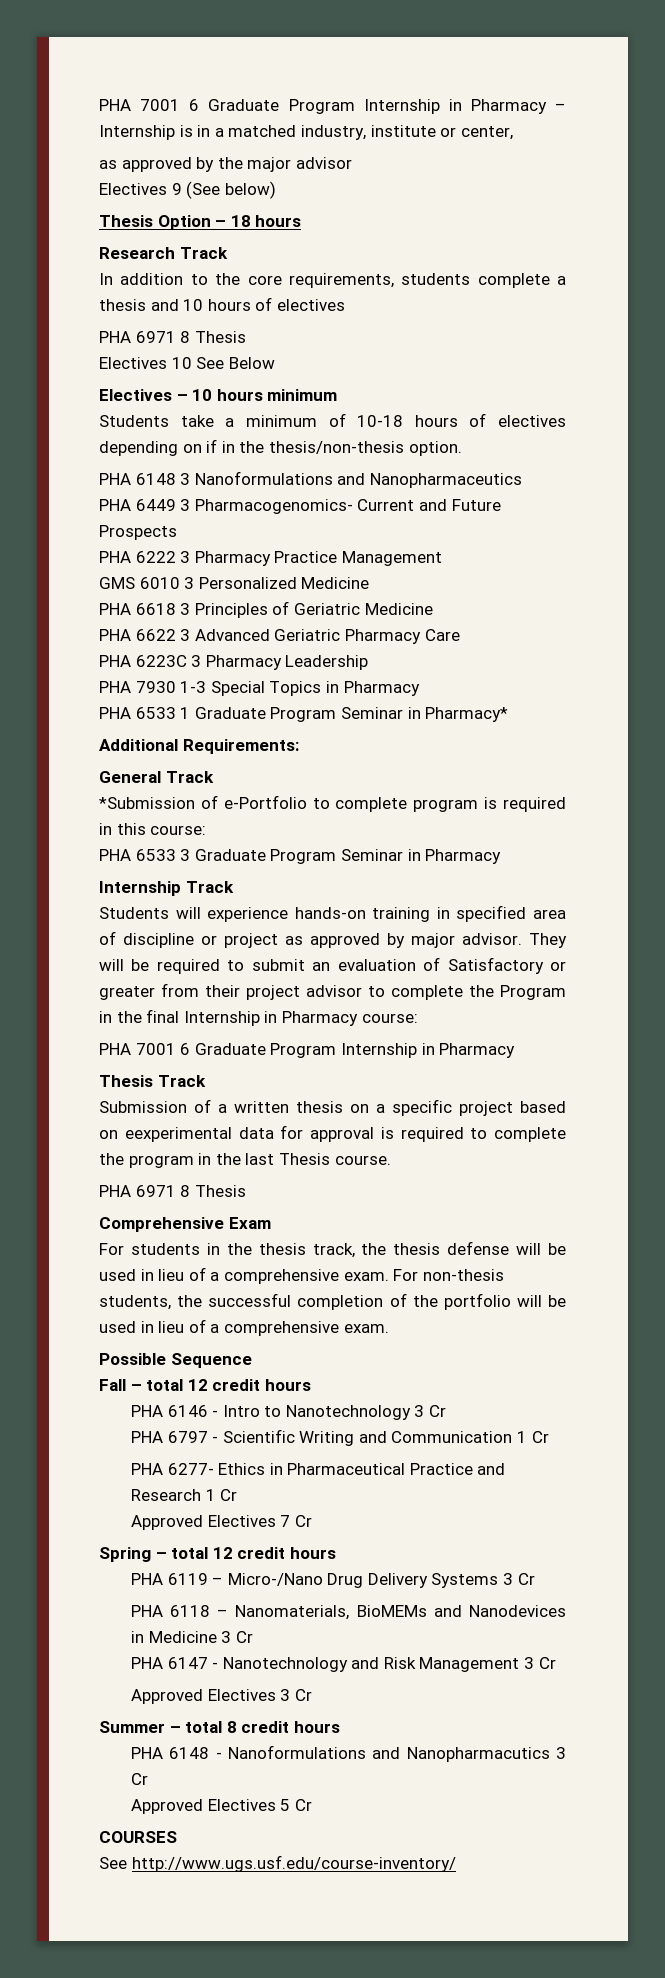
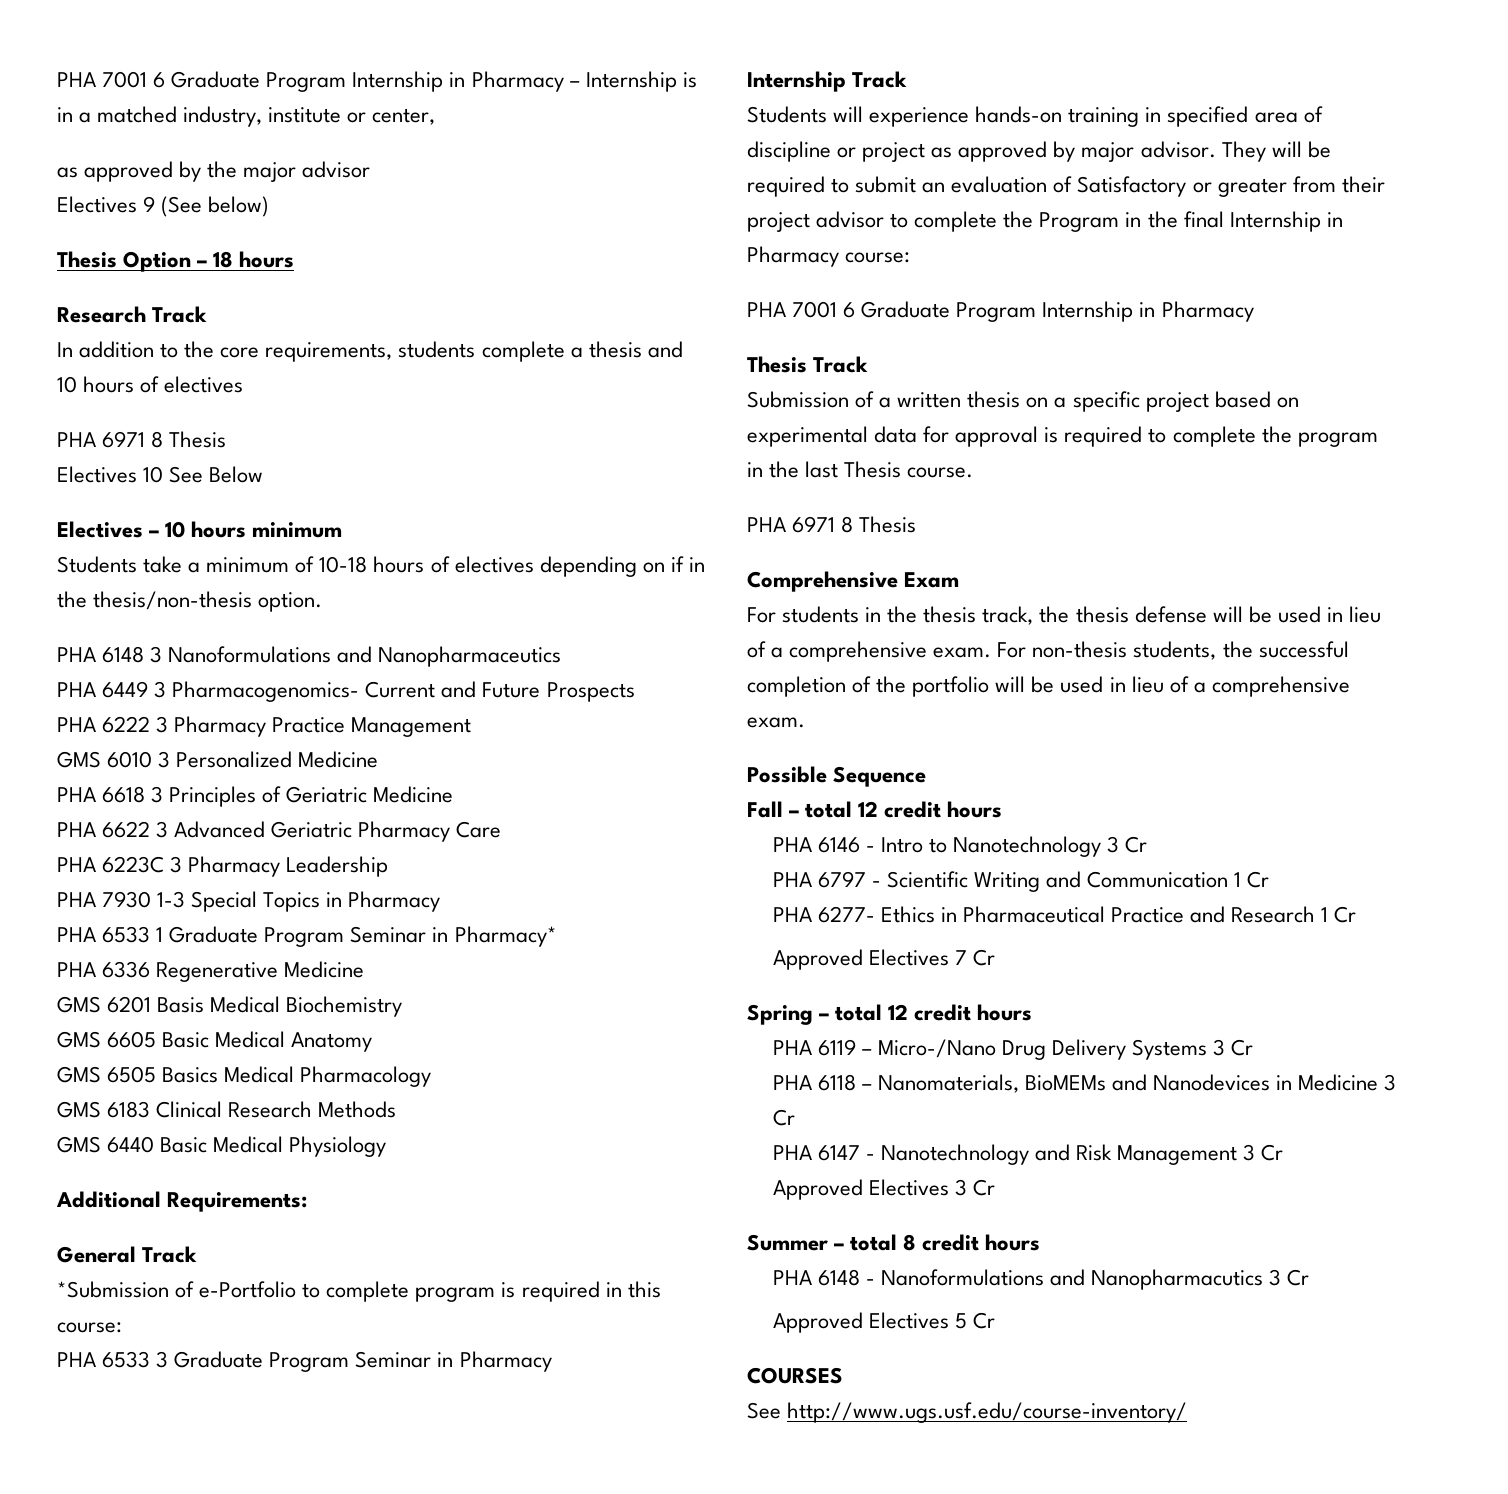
(509, 714) none -> [57,961,365,982] [57,996,403,1017] [57,1031,373,1052] [57,1066,432,1087] [57,1101,397,1118] [57,1136,387,1157] // PHA 6336 Regenerative Medicine // GMS 6201 Basis Medical Biochemistry // GMS 6605 Basic Medical Anatomy // GMS 6505 Basics Medical Pharmacology // GMS 6183 Clinical Research Methods // GMS 6440 Basic Medical Physiology
[124,1127,232,1142] eexperimental -> [747,426,868,447] experimental

